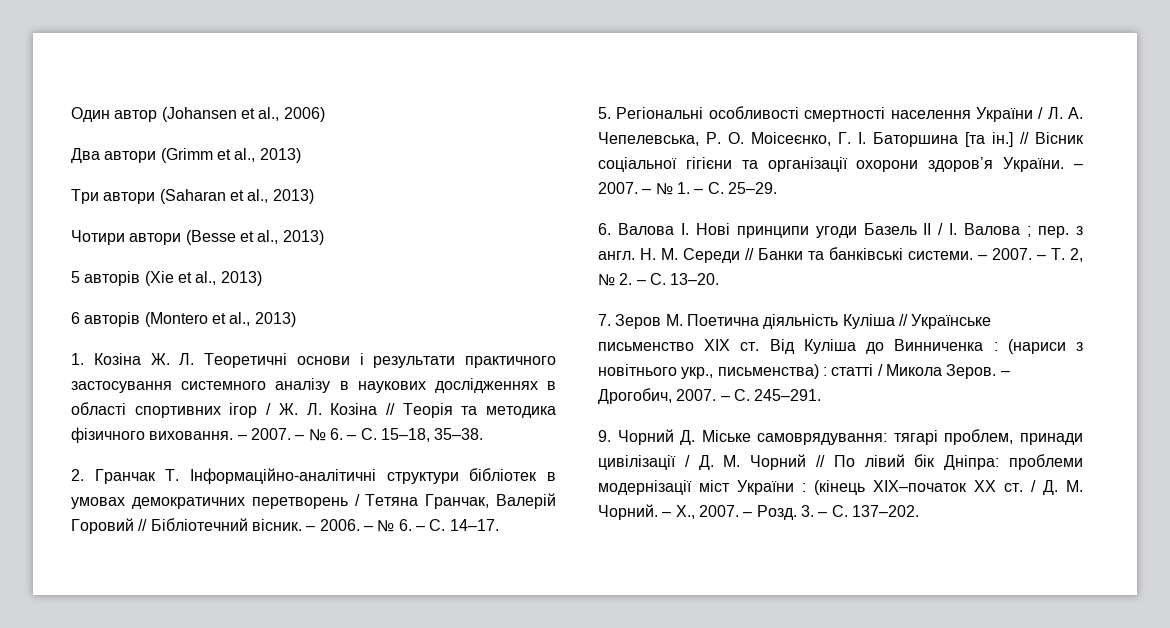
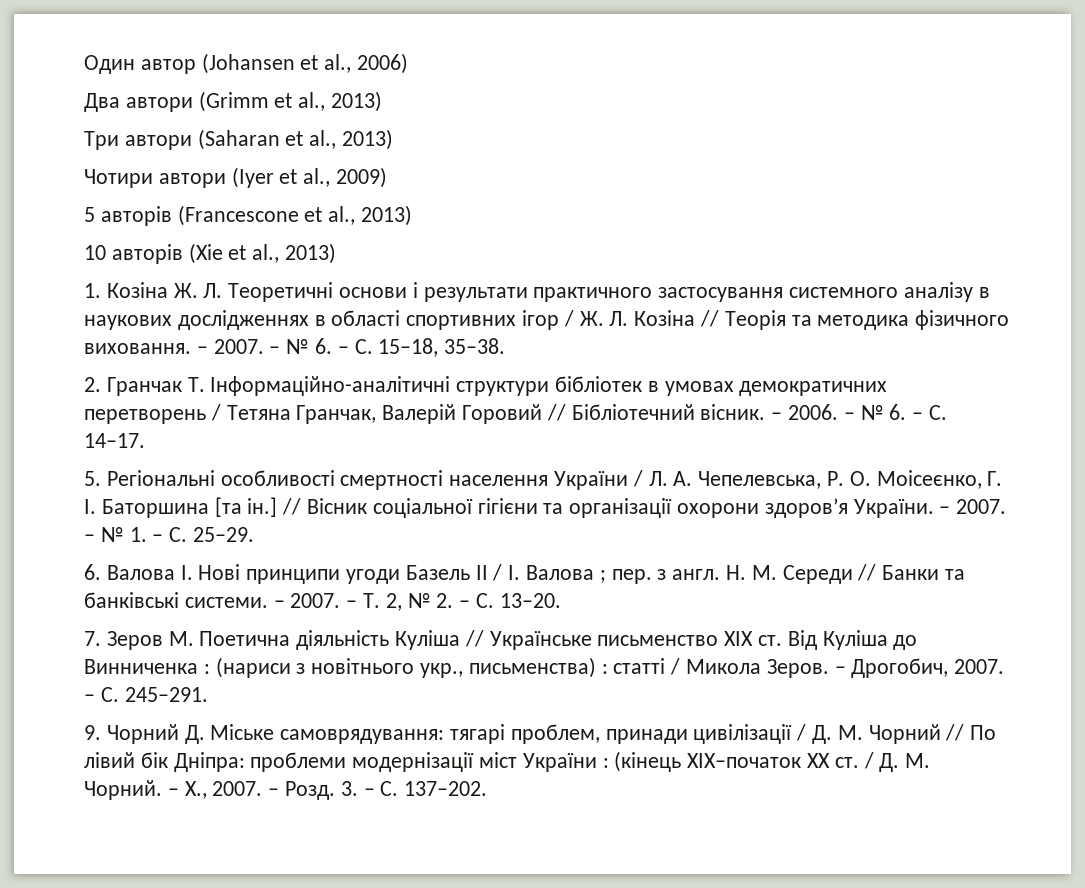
[185,230,324,245] [71,271,80,283] (Besse et al., 2013) // 5 -> [231,167,388,188] [84,205,413,226] [84,245,106,260] (Iyer et al., 2009) // 5 авторів (Francescone et al., 2013) // 10
[71,312,296,327] // 6 авторів (Montero et al., 2013) -> (337, 253) none

